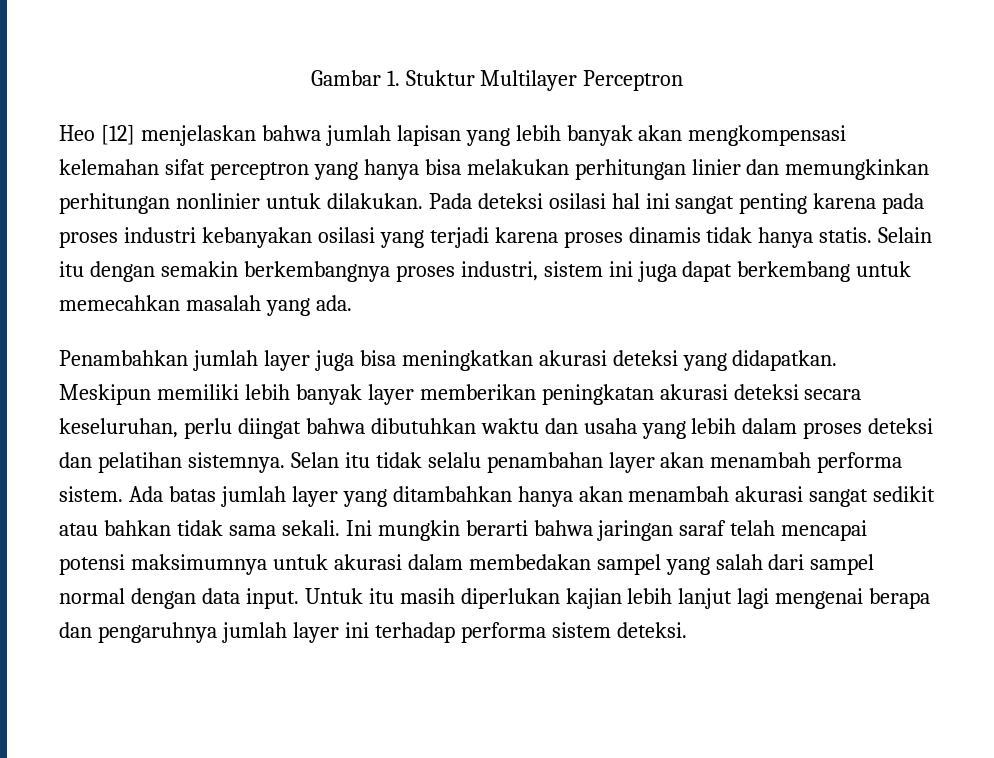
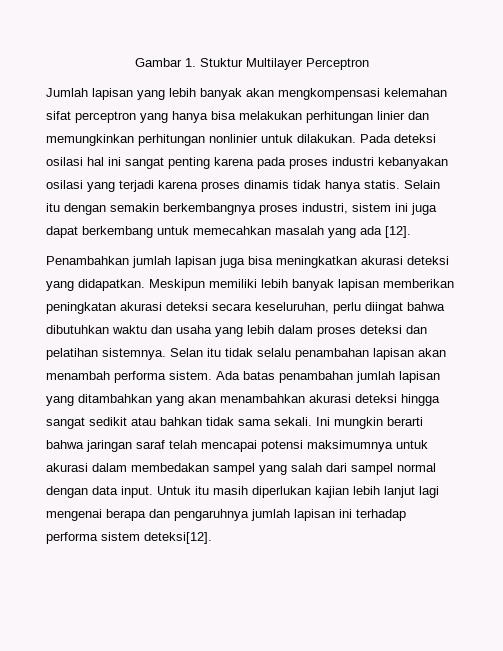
[59,125,391,146] Heo [12] menjelaskan bahwa jumlah -> [46,88,88,97] Jumlah
[315,295,352,311] ada. -> [360,226,411,238] ada [12].
[263,350,310,371] layer -> [175,256,216,268] lapisan
[367,384,414,405] layer -> [338,279,379,291] lapisan
[608,452,655,473] layer -> [373,348,414,360] lapisan
[220,486,804,507] jumlah layer yang ditambahkan hanya akan menambah akurasi -> [279,371,440,383] [46,394,440,406] penambahan jumlah lapisan yang ditambahkan yang akan menambahkan akurasi deteksi hingga
[292,622,339,643] layer -> [294,509,335,521] lapisan
[616,622,687,638] deteksi. -> [144,532,212,544] deteksi[12].

